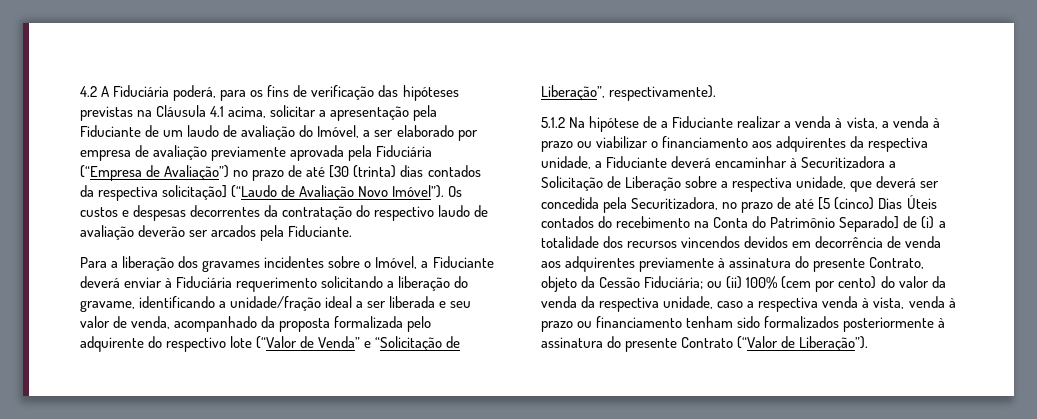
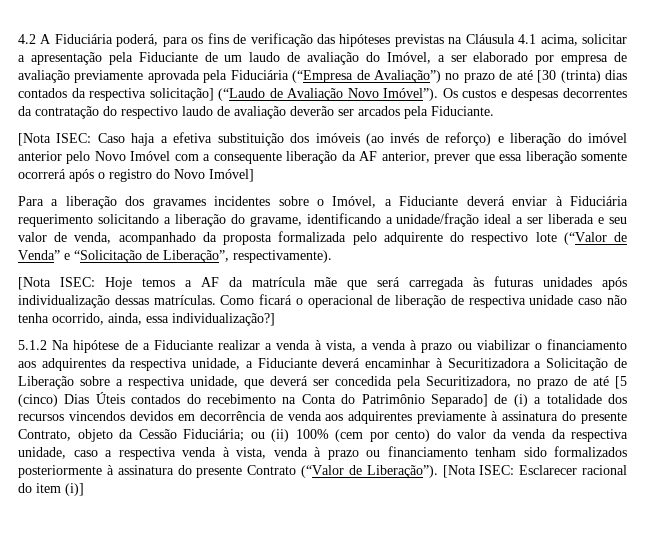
(353, 231) none -> [18,132,627,146] [18,151,627,164] [18,169,254,182] // [Nota ISEC: Caso haja a efetiva substituição dos imóveis (ao invés de reforço) e liberação do imóvel anterior pelo Novo Imóvel com a consequente liberação da AF anterior, prever que essa liberação somente ocorrerá após o registro do Novo Imóvel]
(717, 93) none -> [18,276,627,290] [18,294,627,308] [18,313,275,326] // [Nota ISEC: Hoje temos a AF da matrícula mãe que será carregada às futuras unidades após individualização dessas matrículas. Como ficará o operacional de liberação de respectiva unidade caso não tenha ocorrido, ainda, essa individualização?]
(869, 343) none -> [442,465,627,478] [18,483,84,496] [Nota ISEC: Esclarecer racional do item (i)]

